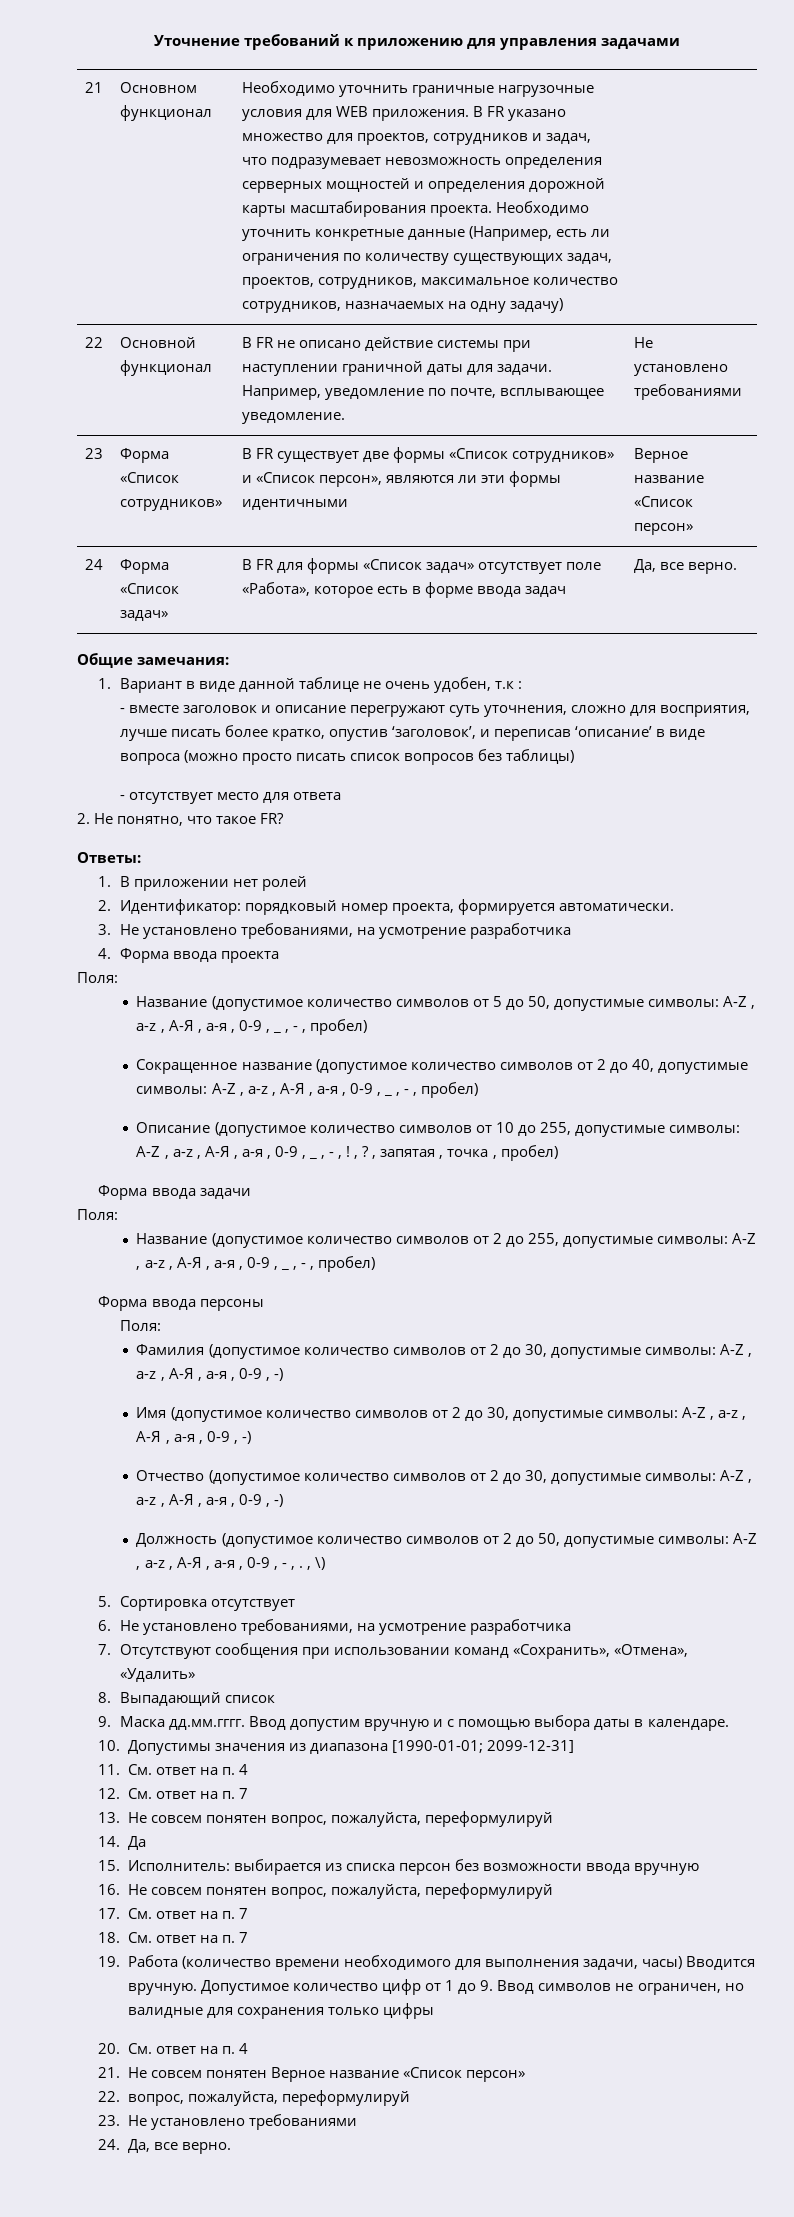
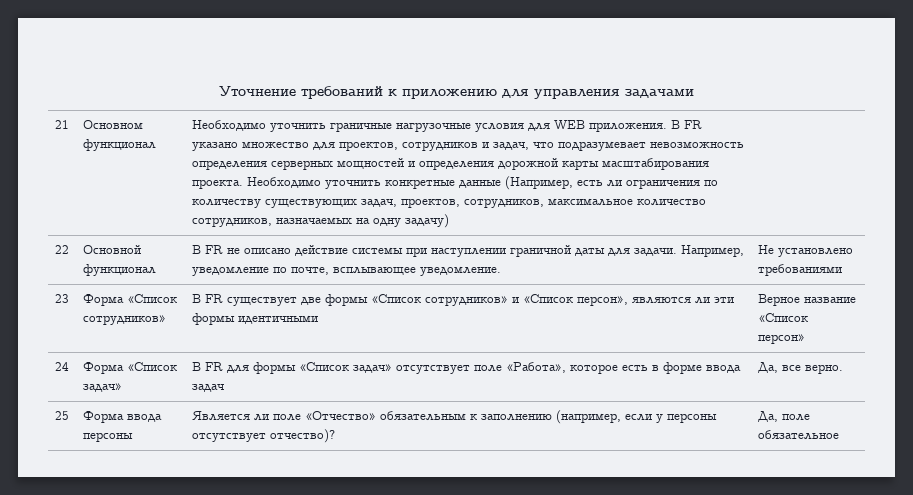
[77,653,230,668] [98,677,523,693] [119,705,751,717] [119,725,706,741] [119,749,575,765] [119,792,342,804] [77,813,285,826] [77,852,141,863] [98,876,308,891] [98,899,675,915] [98,923,572,939] [98,948,280,963] [77,972,118,983] [136,996,756,1011] [136,1019,368,1035] [136,1059,748,1074] [136,1082,479,1098] [136,1122,740,1137] [136,1145,558,1161] [98,1185,251,1200] [77,1209,118,1220] [136,1233,756,1248] [136,1256,376,1272] [98,1296,264,1311] [119,1320,161,1331] [136,1344,753,1359] [136,1368,283,1381] [136,1407,747,1422] [136,1431,251,1444] [136,1470,753,1485] [136,1494,283,1507] [136,1533,757,1548] [136,1557,326,1570] [98,1596,296,1611] [98,1619,572,1635] [98,1643,689,1659] [119,1668,195,1682] [98,1692,276,1706] [98,1715,729,1731] [98,1740,575,1755] [98,1764,249,1775] [98,1788,249,1799] [98,1811,554,1827] [98,1836,146,1850] [98,1859,700,1875] [98,1883,554,1899] [98,1908,249,1919] [98,1932,249,1943] [98,1955,756,1971] [127,1979,744,1995] [127,2003,435,2019] [98,2043,249,2054] [98,2067,526,2082] [98,2090,411,2106] [98,2114,358,2130] [98,2139,232,2154] // Общие замечания: // 1. Вариант в виде данной таблице не очень удобен, т.к : // - вместе заголовок и описание перегружают суть уточнения, сложно для восприятия, лучше писать более кратко, опустив ‘заголовок’, и переписав ‘описание’ в виде вопроса (можно просто писать список вопросов без таблицы) // - отсутствует место для ответа // 2. Не понятно, что такое FR? // Ответы: // 1. В приложении нет ролей // 2. Идентификатор: порядковый номер проекта, формируется автоматически. // 3. Не установлено требованиями, на усмотрение разработчика // 4. Форма ввода проекта // Поля: // Название (допустимое количество символов от 5 до 50, допустимые символы: A-Z , a-z , А-Я , а-я , 0-9 , _ , - , пробел) // Сокращенное название (допустимое количество символов от 2 до 40, допустимые символы: A-Z , a-z , А-Я , а-я , 0-9 , _ , - , пробел) // Описание (допустимое количество символов от 10 до 255, допустимые символы: A-Z , a-z , А-Я , а-я , 0-9 , _ , - , ! , ? , запятая , точка , пробел) // Форма ввода задачи // Поля: // Название (допустимое количество символов от 2 до 255, допустимые символы: A-Z , a-z , А-Я , а-я , 0-9 , _ , - , пробел) // Форма ввода персоны // Поля: // Фамилия (допустимое количество символов от 2 до 30, допустимые символы: A-Z , a-z , А-Я , а-я , 0-9 , -) // Имя (допустимое количество символов от 2 до 30, допустимые символы: A-Z , a-z , А-Я , а-я , 0-9 , -) // Отчество (допустимое количество символов от 2 до 30, допустимые символы: A-Z , a-z , А-Я , а-я , 0-9 , -) // Должность (допустимое количество символов от 2 до 50, допустимые символы: A-Z , a-z , А-Я , а-я , 0-9 , - , . , \) // 5. Сортировка отсутствует // 6. Не установлено требованиями, на усмотрение разработчика // 7. Отсутствуют сообщения при использовании команд «Сохранить», «Отмена», «Удалить» // 8. Выпадающий список // 9. Mаска дд.мм.гггг. Ввод допустим вручную и с помощью выбора даты в календаре. // 10. Допустимы значения из диапазона [1990-01-01; 2099-12-31] // 11. См. ответ на п. 4 // 12. См. ответ на п. 7 // 13. Не совсем понятен вопрос, пожалуйста, переформулируй // 14. Да // 15. Исполнитель: выбирается из списка персон без возможности ввода вручную // 16. Не совсем понятен вопрос, пожалуйста, переформулируй // 17. См. ответ на п. 7 // 18. См. ответ на п. 7 // 19. Работа (количество времени необходимого для выполнения задачи, часы) Вводится вручную. Допустимое количество цифр от 1 до 9. Ввод символов не ограничен, но валидные для сохранения только цифры // 20. См. ответ на п. 4 // 21. Не совсем понятен Верное название «Список персон» // 22. вопрос, пожалуйста, переформулируй // 23. Не установлено требованиями // 24. Да, все верно. -> [54,411,69,420] [82,411,162,423] [82,432,133,442] [191,410,717,424] [191,429,335,443] [757,411,810,422] [757,430,839,440] // 25 | Форма ввода персоны | Является ли поле «Отчество» обязательным к заполнению (например, если у персоны отсутствует отчество)? | Да, поле обязательное

